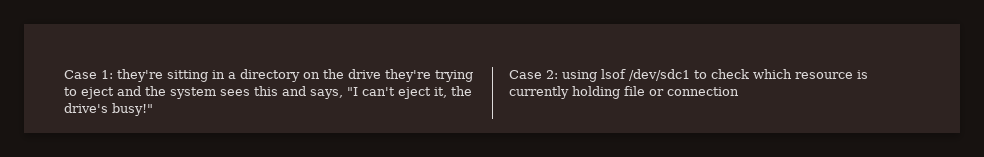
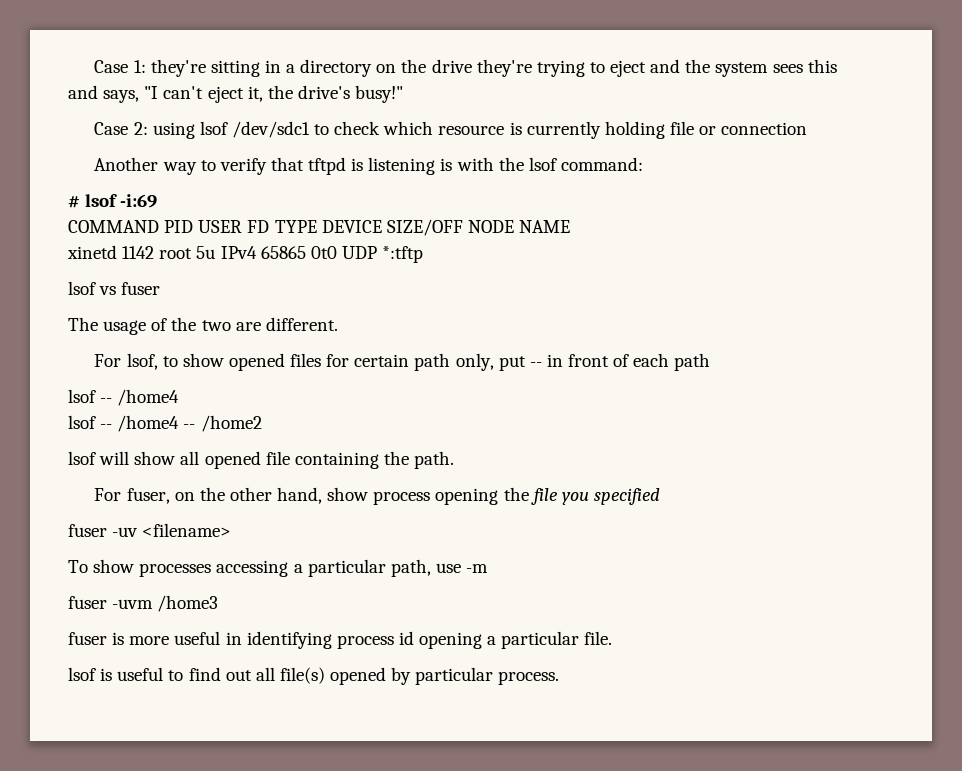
(739, 91) none -> [94,157,643,175] [68,194,158,208] [68,219,571,236] [67,245,424,263] [68,281,161,295] [68,317,338,335] [94,353,711,371] [68,389,180,406] [68,415,262,432] [68,451,455,469] [94,487,660,505] [68,523,232,537] [68,559,489,577] [68,595,219,612] [68,631,613,649] [68,667,560,685] // Another way to verify that tftpd is listening is with the lsof command: // # lsof -i:69 // COMMAND PID USER FD TYPE DEVICE SIZE/OFF NODE NAME // xinetd 1142 root 5u IPv4 65865 0t0 UDP *:tftp // lsof vs fuser // The usage of the two are different. // For lsof, to show opened files for certain path only, put -- in front of each path // lsof -- /home4 // lsof -- /home4 -- /home2 // lsof will show all opened file containing the path. // For fuser, on the other hand, show process opening the file you specified // fuser -uv <filename> // To show processes accessing a particular path, use -m // fuser -uvm /home3 // fuser is more useful in identifying process id opening a particular file. // lsof is useful to find out all file(s) opened by particular process.

